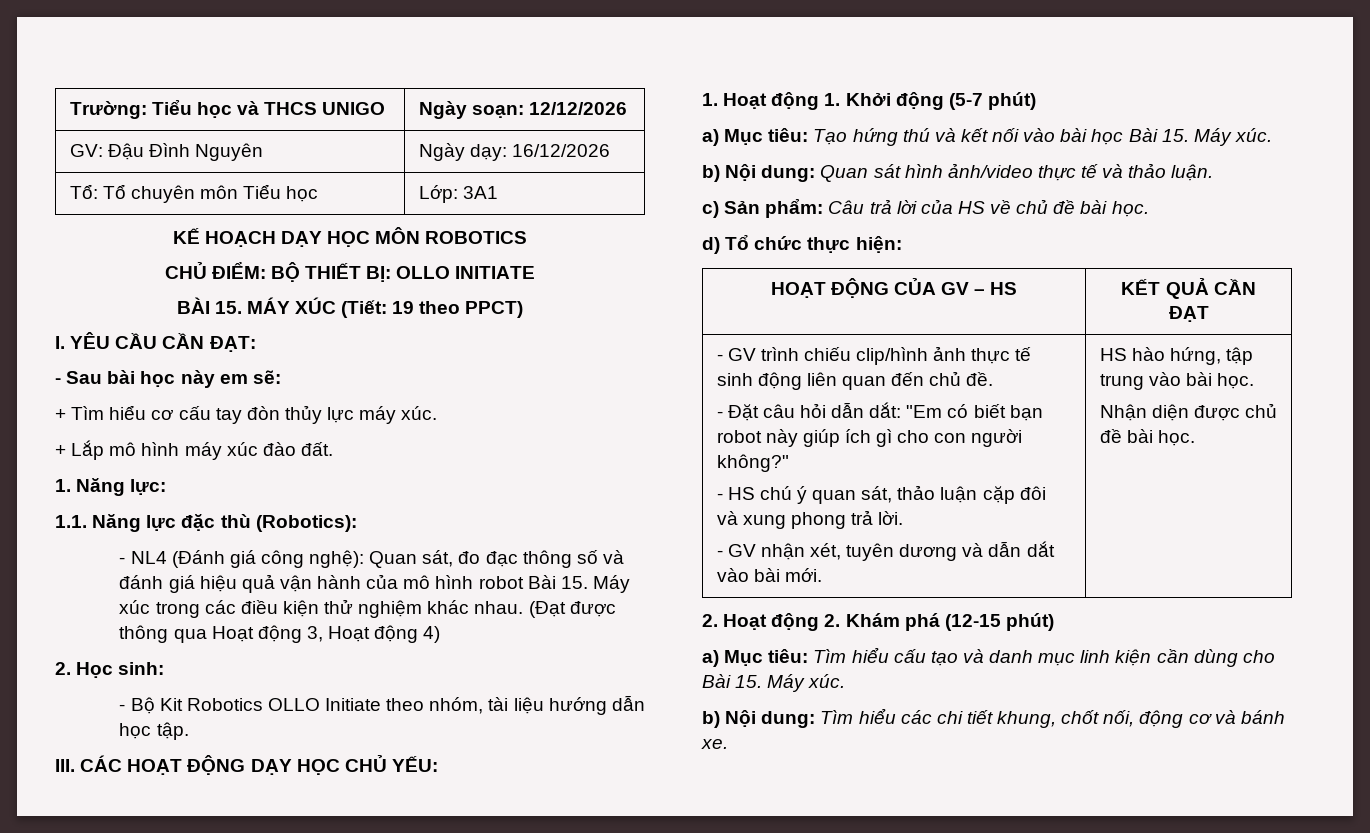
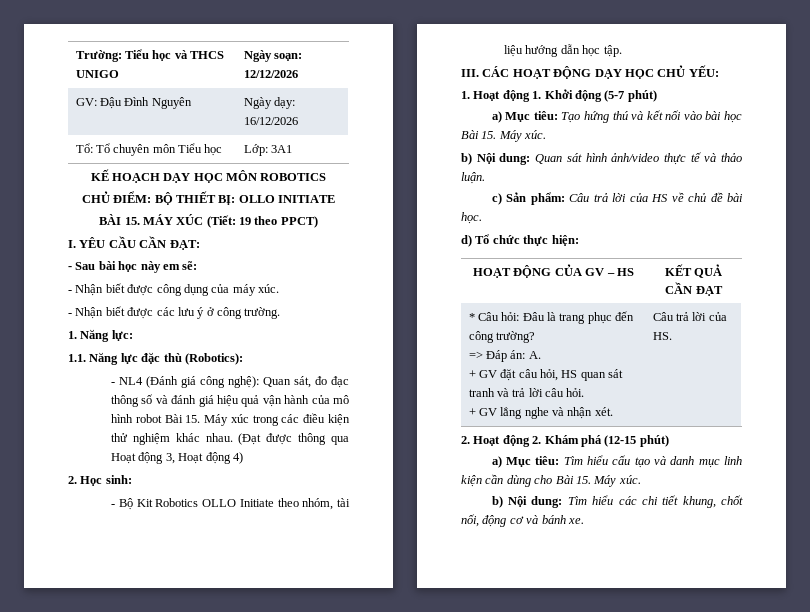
[55,405,438,424] [55,440,333,460] + Tìm hiểu cơ cấu tay đòn thủy lực máy xúc. // + Lắp mô hình máy xúc đào đất. -> [68,283,279,296] [68,306,281,319] - Nhận biết được công dụng của máy xúc. // - Nhận biết được các lưu ý ở công trường.
[716,346,1032,365] [716,371,994,390] [716,402,1043,421] [716,429,1023,447] [716,454,789,472] [716,485,1046,504] [716,510,904,529] [716,541,1055,561] [716,568,822,582] [1099,347,1253,365] [1099,372,1254,390] [1099,403,1277,421] [1099,429,1195,446] - GV trình chiếu clip/hình ảnh thực tế sinh động liên quan đến chủ đề. // - Đặt câu hỏi dẫn dắt: "Em có biết bạn robot này giúp ích gì cho con người không?" // - HS chú ý quan sát, thảo luận cặp đôi và xung phong trả lời. // - GV nhận xét, tuyên dương và dẫn dắt vào bài mới. | HS hào hứng, tập trung vào bài học. // Nhận diện được chủ đề bài học. -> [468,311,635,324] [468,331,535,343] [468,350,541,362] [468,369,624,381] [468,388,585,397] [468,407,613,419] [652,312,727,321] [652,332,672,340] * Câu hỏi: Đâu là trang phục đến công trường? // => Đáp án: A. // + GV đặt câu hỏi, HS quan sát tranh và trả lời câu hỏi. // + GV lắng nghe và nhận xét. | Câu trả lời của HS.

